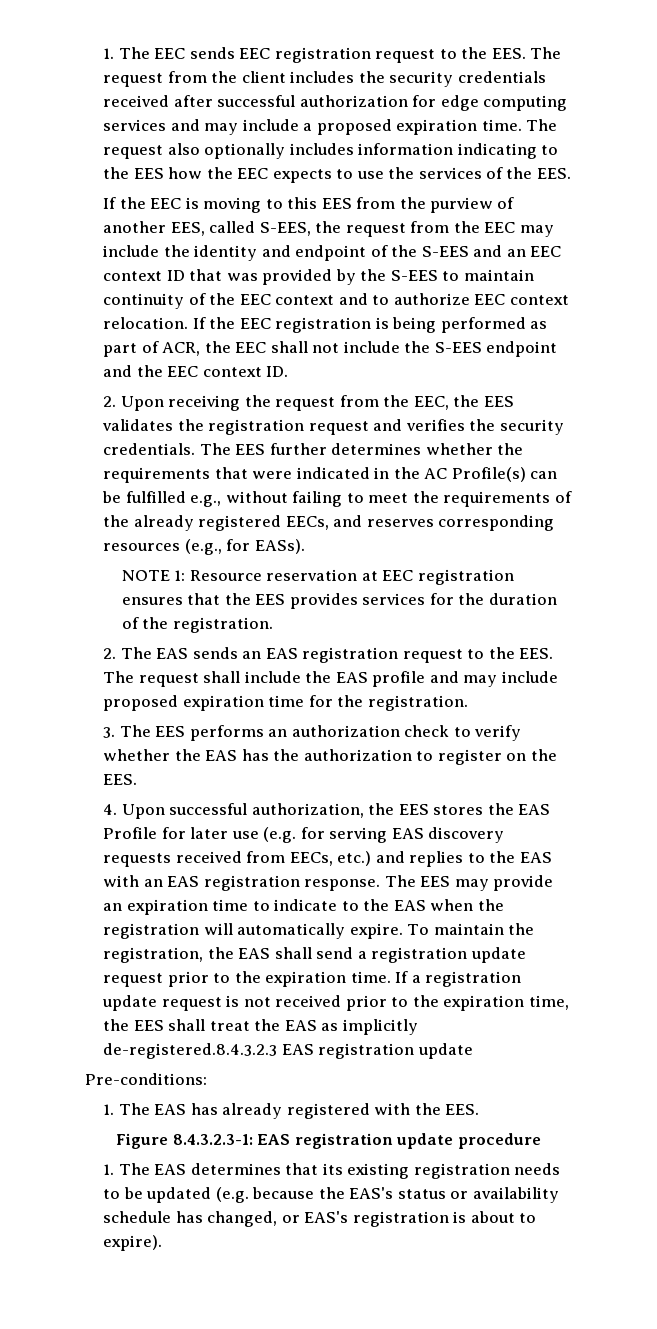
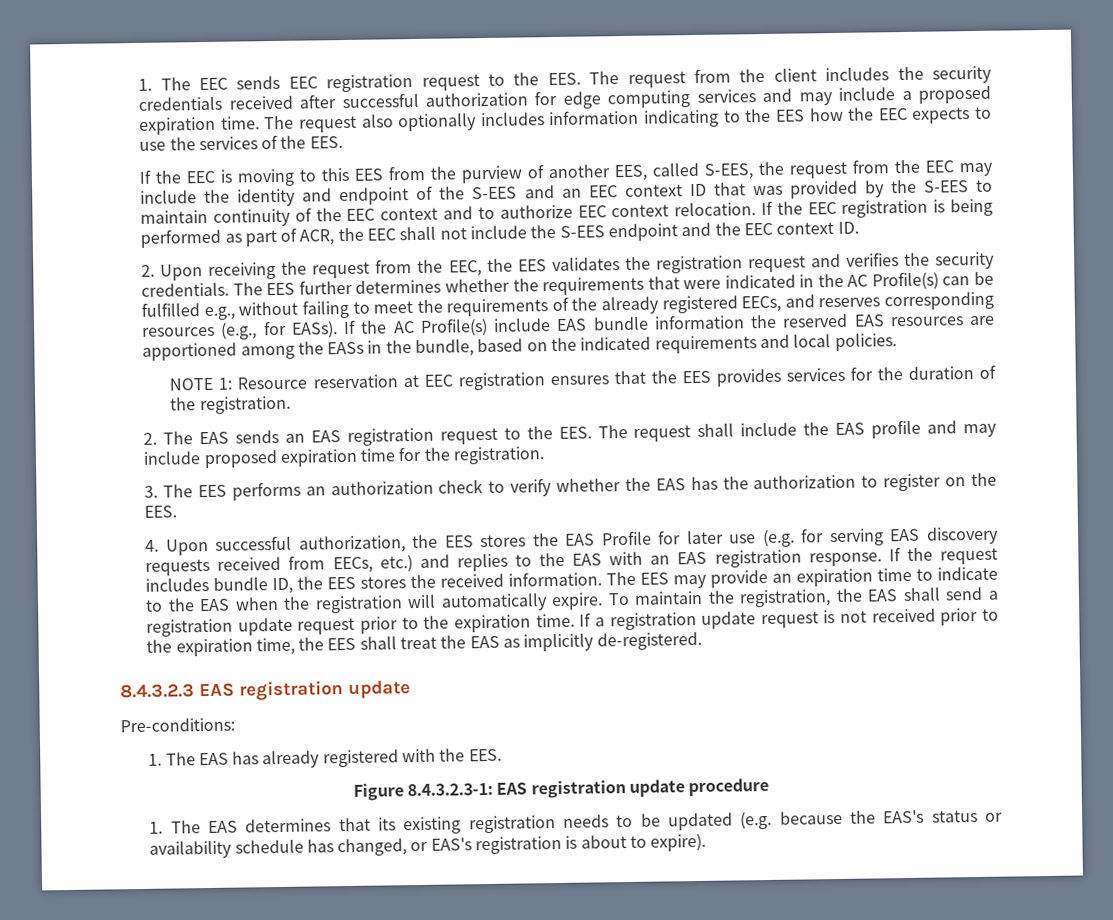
(305, 546) none -> [343,313,996,337] [142,333,897,361] If the AC Profile(s) include EAS bundle information the reserved EAS resources are apportioned among the EASs in the bundle, based on the indicated requirements and local policies.
(381, 885) none -> [888,547,999,565] [145,571,603,595] If the request includes bundle ID, the EES stores the received information.
[103,1043,278,1059] de-registered.8.4.3.2.3 -> [596,631,702,651] [120,683,195,699] de-registered. // 8.4.3.2.3

